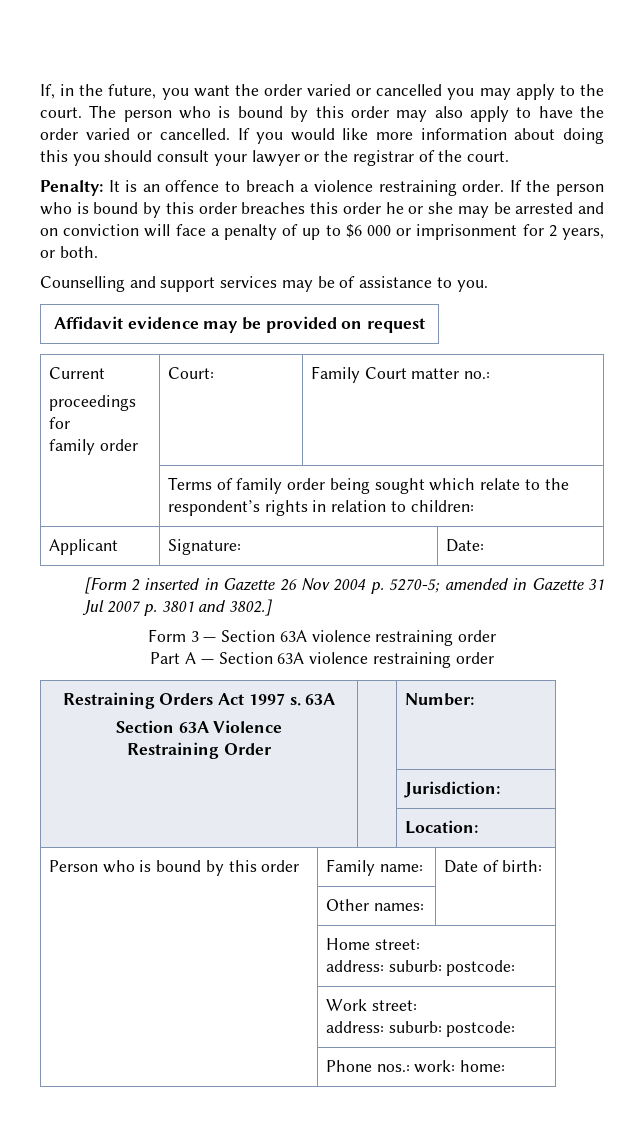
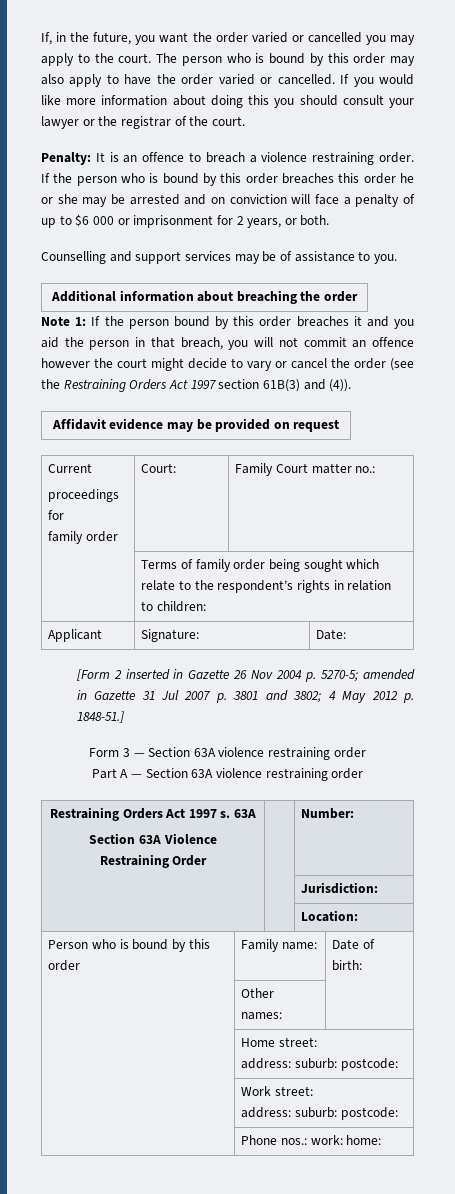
(488, 286) none -> [50,290,359,304] [41,316,415,329] [41,337,414,350] [41,358,414,371] [41,379,352,392] // Additional information about breaching the order // Note 1: If the person bound by this order breaches it and you aid the person in that breach, you will not commit an offence however the court might decide to vary or cancel the order (see the Restraining Orders Act 1997 section 61B(3) and (4)).
[229,599,273,616] 3802.] -> [293,691,414,703] [76,711,124,723] 3802; 4 May 2012 p. 1848-51.]

